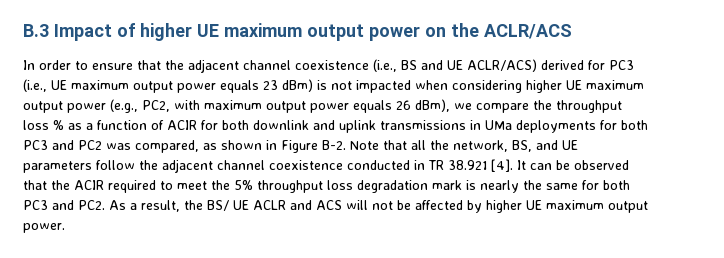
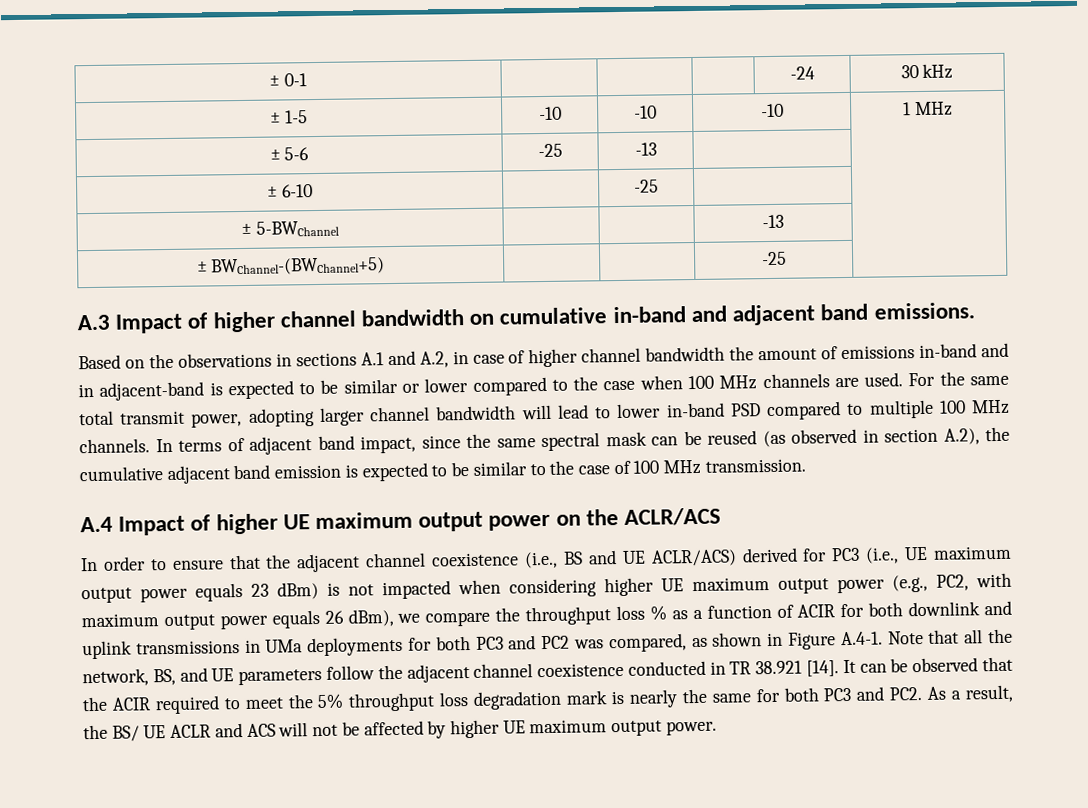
[23,24,49,37] B.3 -> [269,73,307,87] [789,66,815,80] [900,63,954,79] [270,110,308,124] [538,106,562,121] [634,105,657,119] [760,103,784,118] [903,101,953,117] [269,147,310,161] [537,143,563,158] [634,142,657,156] [267,184,313,198] [634,179,659,193] [241,220,340,237] [762,214,784,229] [196,257,386,276] [761,251,787,266] [77,302,975,334] [78,342,1010,370] [78,371,1010,401] [79,399,1011,428] [79,426,1010,455] [79,458,806,485] [80,516,113,533] ± 0-1 | | | | -24 | 30 kHz // ± 1-5 | -10 | -10 | -10 | 1 MHz // ± 5-6 | -25 | -13 | | // ± 6-10 | | -25 | | // ± 5-BWChannel | | | -13 | // ± BWChannel-(BWChannel+5) | | | -25 | // A.3 Impact of higher channel bandwidth on cumulative in-band and adjacent band emissions. // Based on the observations in sections A.1 and A.2, in case of higher channel bandwidth the amount of emissions in-band and in adjacent-band is expected to be similar or lower compared to the case when 100 MHz channels are used. For the same total transmit power, adopting larger channel bandwidth will lead to lower in-band PSD compared to multiple 100 MHz channels. In terms of adjacent band impact, since the same spectral mask can be reused (as observed in section A.2), the cumulative adjacent band emission is expected to be similar to the case of 100 MHz transmission. // A.4
[322,140,346,150] B-2. -> [840,631,883,646] A.4-1.
[491,159,513,172] [4]. -> [806,660,840,677] [14].

